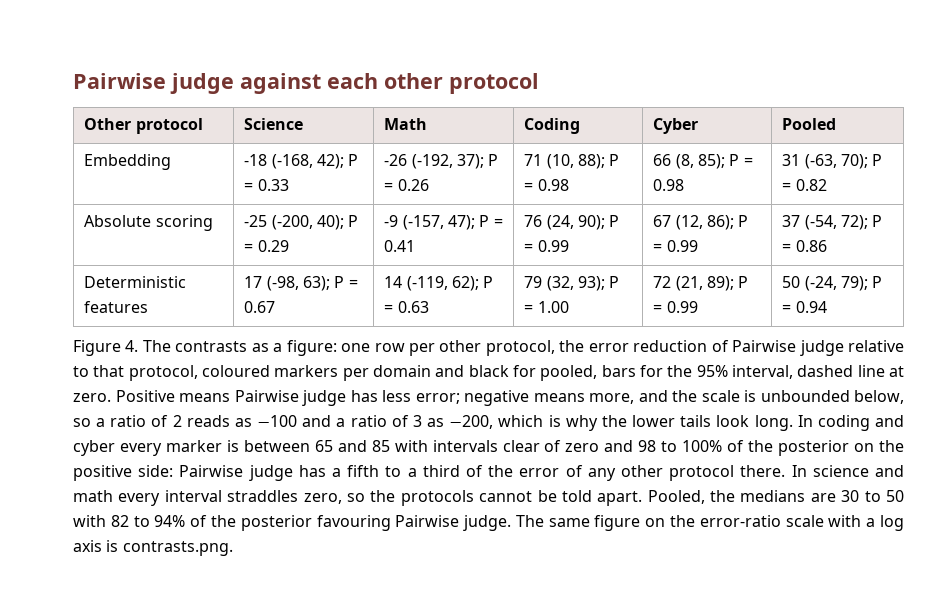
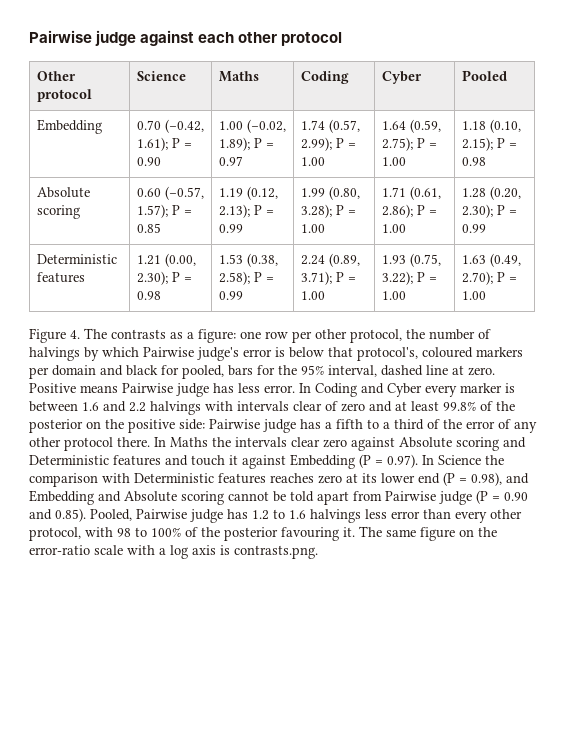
[384,118,428,130] Math -> [218,71,259,82] Maths
[244,154,359,169] [244,179,289,191] [384,154,499,169] [384,179,429,191] [524,154,620,169] [524,179,569,191] [653,154,753,169] [653,179,685,191] [782,154,883,169] [782,179,827,191] [84,215,213,231] [244,215,359,230] [244,240,289,252] [384,215,503,230] [384,240,416,252] [524,215,620,230] [524,240,569,252] [653,215,749,230] [653,240,698,252] [782,215,883,230] [782,240,827,252] [84,276,187,288] [84,301,149,313] [244,276,358,291] [244,301,276,313] [384,276,494,291] [384,301,429,313] [524,276,620,291] [524,301,569,313] [653,276,749,291] [653,301,698,313] [782,276,883,291] [782,301,827,313] -18 (-168, 42); P = 0.33 | -26 (-192, 37); P = 0.26 | 71 (10, 88); P = 0.98 | 66 (8, 85); P = 0.98 | 31 (-63, 70); P = 0.82 // Absolute scoring | -25 (-200, 40); P = 0.29 | -9 (-157, 47); P = 0.41 | 76 (24, 90); P = 0.99 | 67 (12, 86); P = 0.99 | 37 (-54, 72); P = 0.86 // Deterministic features | 17 (-98, 63); P = 0.67 | 14 (-119, 62); P = 0.63 | 79 (32, 93); P = 1.00 | 72 (21, 89); P = 0.99 | 50 (-24, 79); P = 0.94 -> [136,119,204,133] [136,137,192,151] [136,157,161,166] [218,119,286,133] [218,137,274,151] [218,156,243,166] [300,119,360,133] [300,137,356,151] [300,157,325,166] [381,119,441,133] [381,137,437,151] [381,157,406,166] [461,119,521,133] [461,137,517,151] [461,157,486,166] [36,187,90,198] [36,205,80,219] [136,186,204,200] [136,204,192,218] [136,223,161,233] [218,186,278,200] [218,204,274,218] [218,224,243,233] [300,186,360,200] [300,204,356,218] [300,224,325,233] [381,186,441,200] [381,204,437,218] [381,224,406,233] [461,186,521,200] [461,204,517,218] [461,224,486,233] [36,254,117,264] [36,272,85,283] [136,253,196,267] [136,271,192,285] [136,291,161,300] [218,253,278,267] [218,271,274,285] [218,291,243,300] [300,253,360,267] [300,271,356,285] [300,291,325,300] [381,253,441,267] [381,271,437,285] [381,291,406,300] [461,253,521,267] [461,271,517,285] [461,291,486,300] 0.70 (−0.42, 1.61); P = 0.90 | 1.00 (−0.02, 1.89); P = 0.97 | 1.74 (0.57, 2.99); P = 1.00 | 1.64 (0.59, 2.75); P = 1.00 | 1.18 (0.10, 2.15); P = 0.98 // Absolute scoring | 0.60 (−0.57, 1.57); P = 0.85 | 1.19 (0.12, 2.13); P = 0.99 | 1.99 (0.80, 3.28); P = 1.00 | 1.71 (0.61, 2.86); P = 1.00 | 1.28 (0.20, 2.30); P = 0.99 // Deterministic features | 1.21 (0.00, 2.30); P = 0.98 | 1.53 (0.38, 2.58); P = 0.99 | 2.24 (0.89, 3.71); P = 1.00 | 1.93 (0.75, 3.22); P = 1.00 | 1.63 (0.49, 2.70); P = 1.00
[588,340,905,356] [73,365,198,381] error reduction of Pairwise judge relative to that protocol, -> [429,329,491,340] [29,347,418,361] number of halvings by which Pairwise judge's error is below that protocol's,
[415,390,904,406] [73,415,904,431] [73,440,390,456] error; negative means more, and the scale is unbounded below, so a ratio of 2 reads as −100 and a ratio of 3 as −200, which is why the lower tails look long. In coding and cyber every marker is between 65 and 85 -> [264,383,515,397] [29,401,201,415] error. In Coding and Cyber every marker is between 1.6 and 2.2 halvings
[638,440,723,452] 98 to 100% -> [395,401,476,411] at least 99.8%
[812,465,905,477] [73,490,905,506] [73,515,186,527] science and math every interval straddles zero, so the protocols cannot be told apart. Pooled, the medians are 30 to 50 with 82 to 94% -> [170,437,526,451] [29,454,504,469] [29,472,529,487] [29,490,528,505] [29,508,522,523] [29,527,181,541] Maths the intervals clear zero against Absolute scoring and Deterministic features and touch it against Embedding (P = 0.97). In Science the comparison with Deterministic features reaches zero at its lower end (P = 0.98), and Embedding and Absolute scoring cannot be told apart from Pairwise judge (P = 0.90 and 0.85). Pooled, Pairwise judge has 1.2 to 1.6 halvings less error than every other protocol, with 98 to 100%
[395,515,512,531] Pairwise judge. -> [343,527,355,537] it.

